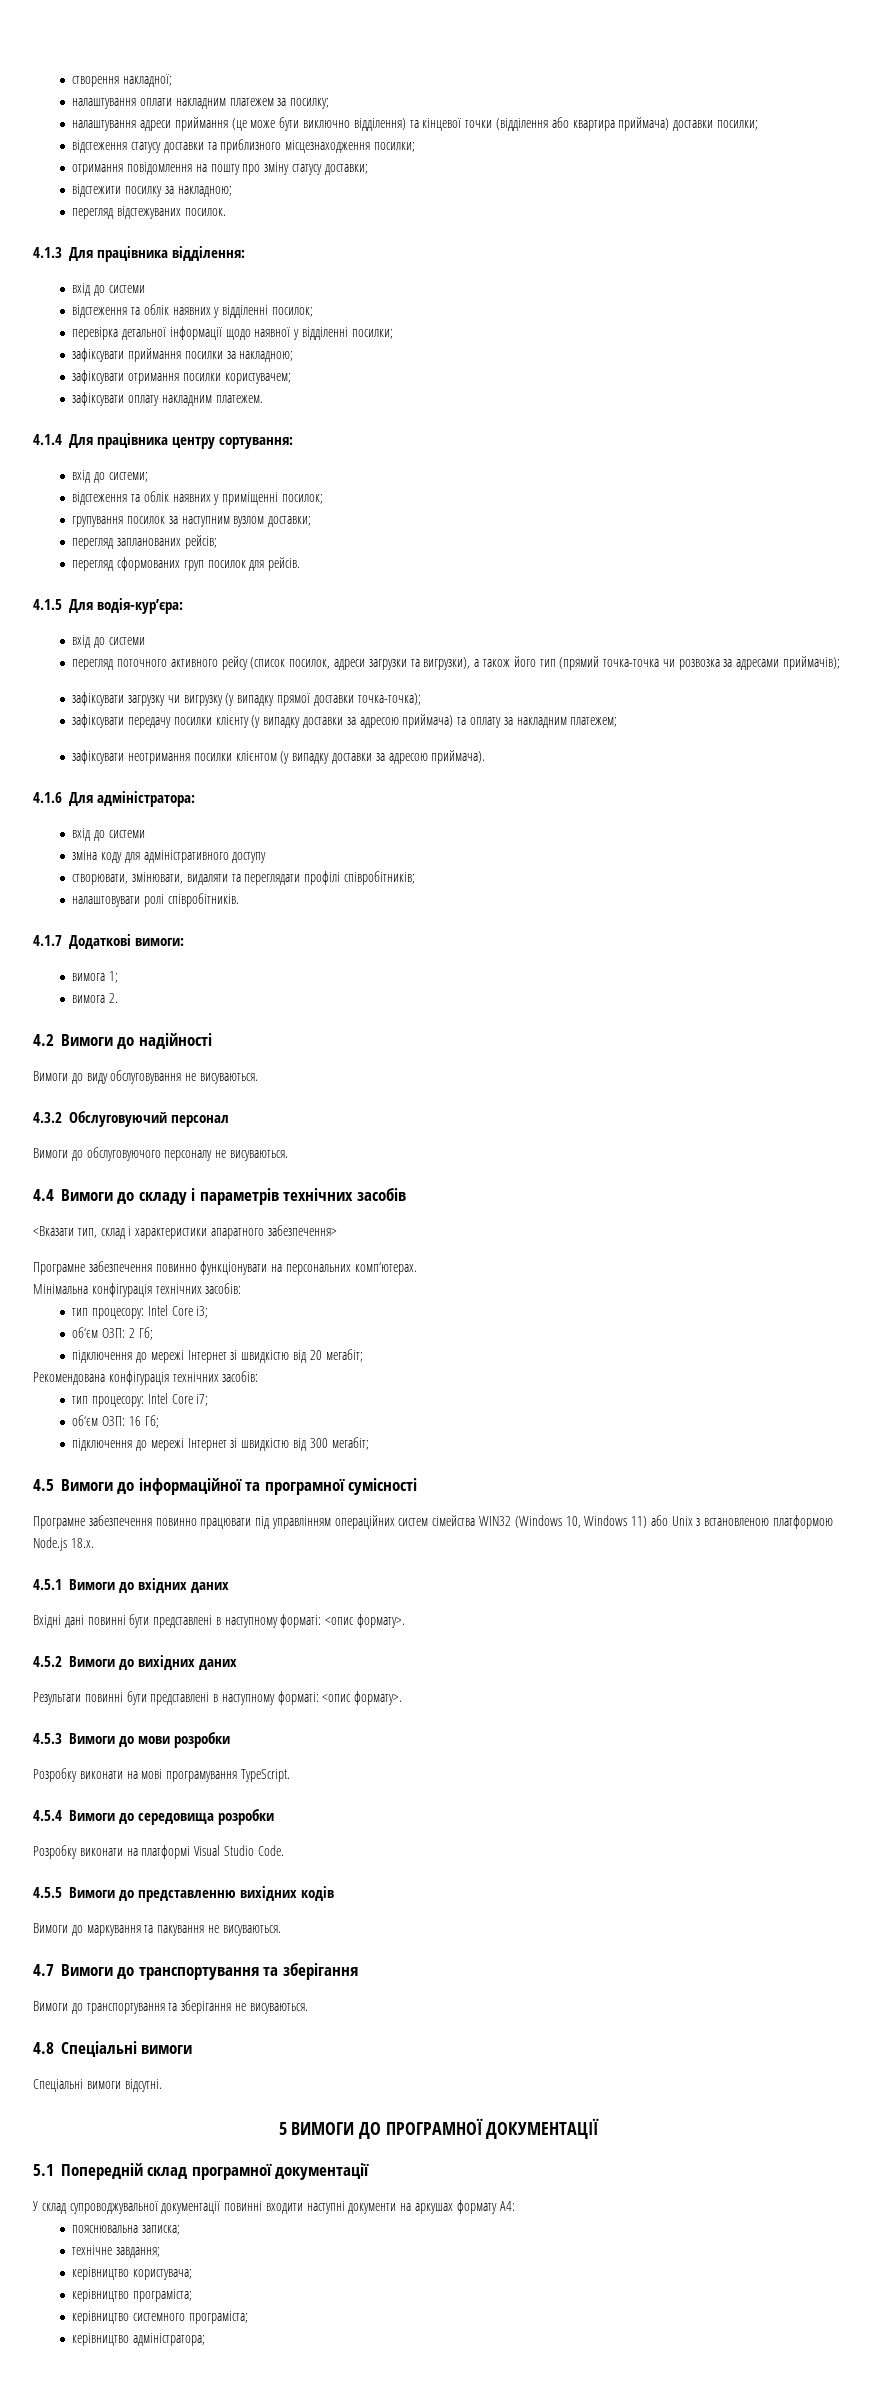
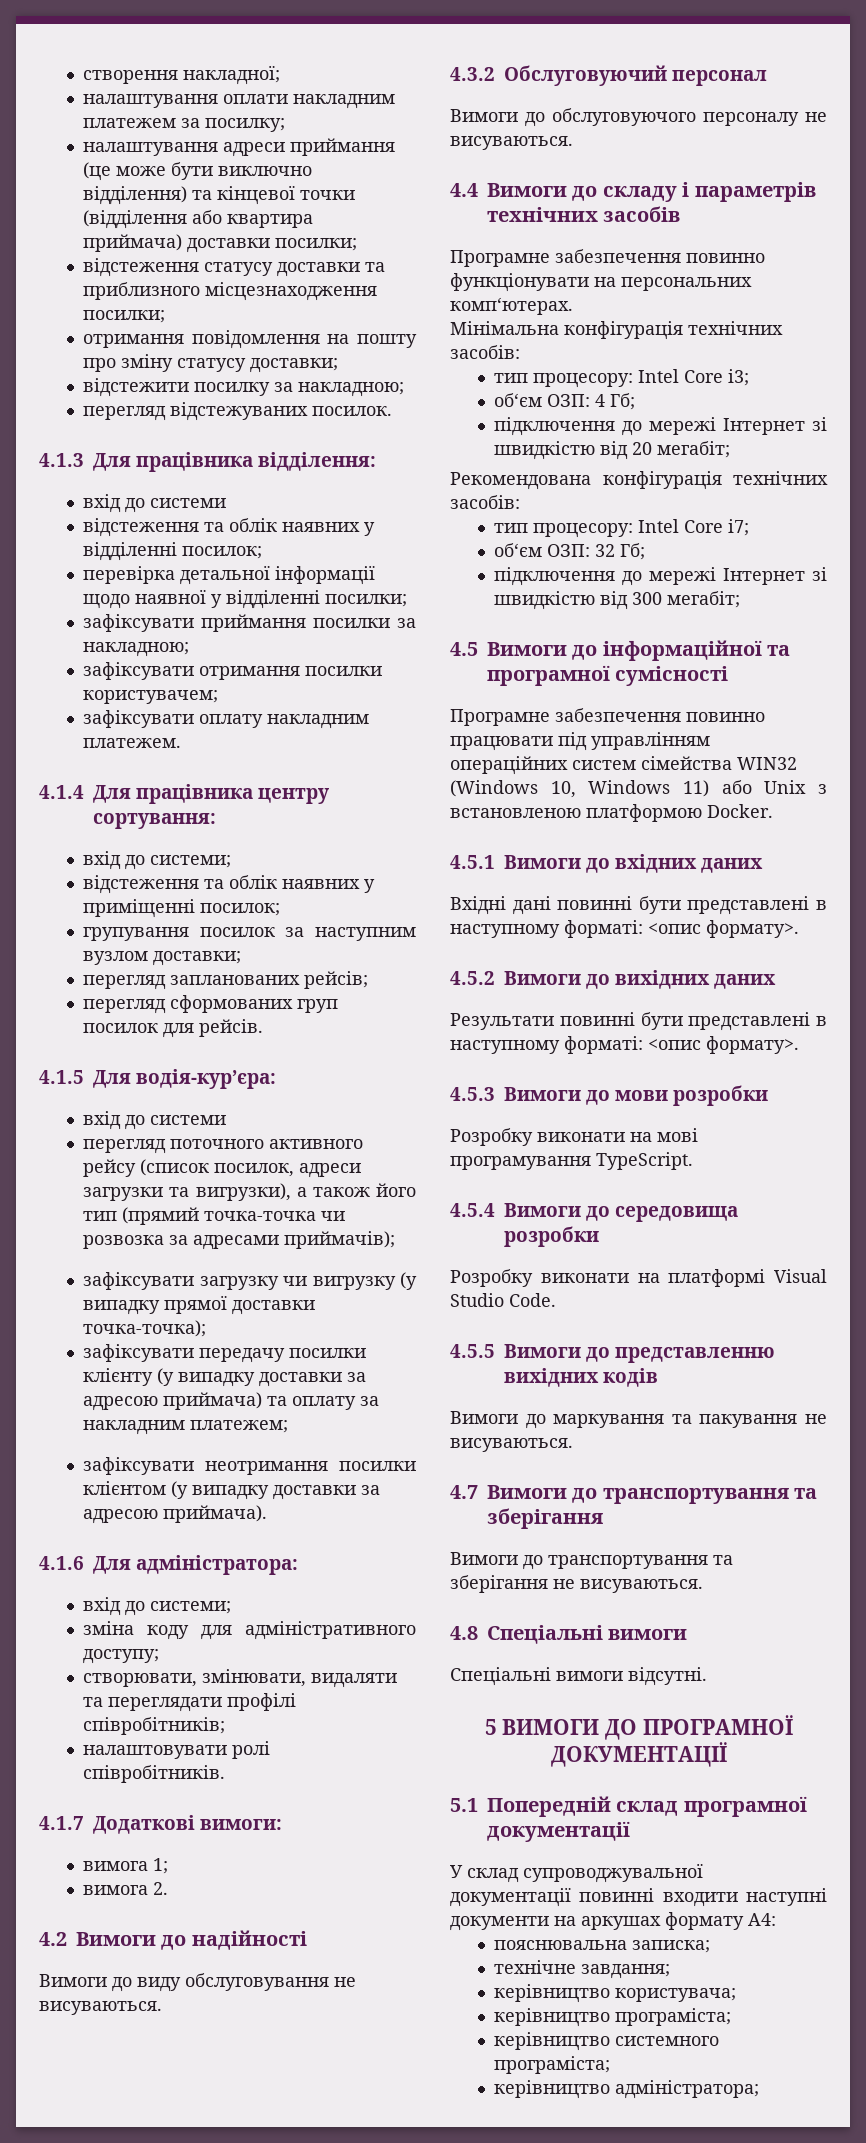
[108,830,145,838] системи -> [150,1601,232,1614] системи;
[232,852,267,863] доступу -> [83,1649,160,1664] доступу;
[33,1225,337,1239] // <Вказати тип, склад і характеристики апаратного забезпечення> -> (681, 214) none
[128,1328,135,1338] 2 -> [595,394,606,407] 4
[128,1416,141,1426] 16 -> [595,544,616,557] 32
[33,1537,94,1551] Node.js 18.x. -> [707,804,773,818] Docker.

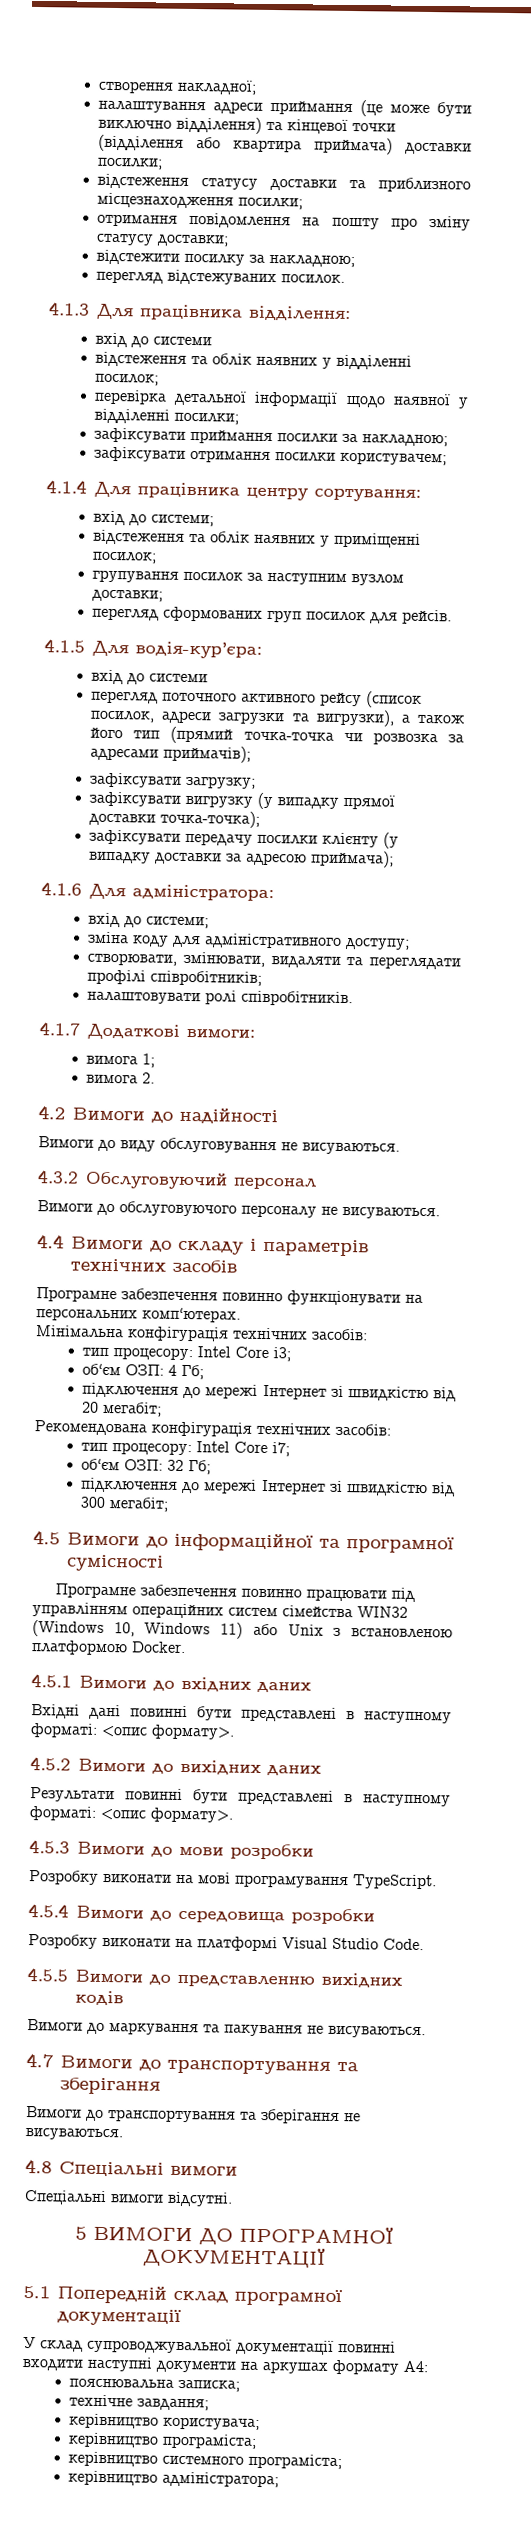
[83,94,396,109] [83,118,286,132] // налаштування оплати накладним платежем за посилку; -> (258, 87) none
[83,710,370,729] [83,738,182,748] // зафіксувати оплату накладним платежем. -> (448, 458) none
[83,971,369,990] // перегляд запланованих рейсів; -> (164, 595) none
[199,1276,308,1290] загрузку чи -> [186,775,257,789] [89,791,182,807] загрузку; // зафіксувати
[163,1392,380,1410] [83,1420,289,1435] [83,1457,416,1475] [83,1481,381,1500] [83,1505,268,1524] приймача) та оплату за накладним платежем; // зафіксувати неотримання посилки клієнтом (у випадку доставки за адресою приймача). -> [311,850,395,868] приймача);

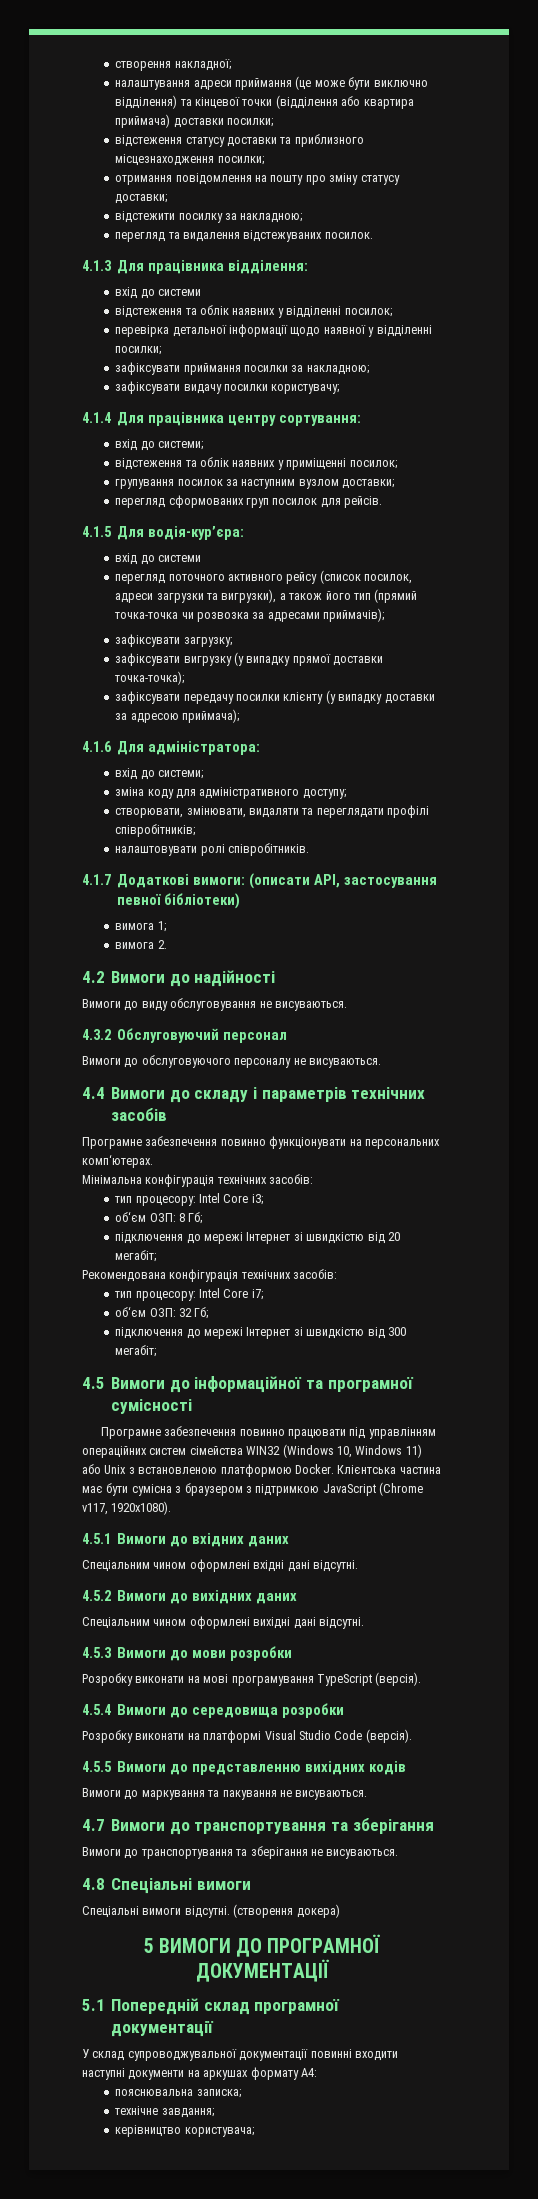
(164, 277) none -> [168,232,241,242] та видалення
[190,449,448,466] отримання посилки користувачем; -> [183,384,340,394] видачу посилки користувачу;
(255, 1033) none -> [249,873,437,889] [117,893,241,909] (описати API, застосування певної бібліотеки)
[168,1364,178,1376] 4 -> [179,1213,186,1222] 8
(186, 1647) none -> [337,1465,441,1474] [82,1482,423,1496] [82,1501,172,1515] Клієнтська частина має бути сумісна з браузером з підтримкою JavaScript (Chrome v117, 1920x1080).
[31,1704,452,1724] [30,1723,235,1740] Вхідні дані повинні бути представлені в наступному форматі: <опис формату>. -> [82,1559,358,1572] Спеціальним чином оформлені вхідні дані відсутні.
[30,1787,451,1807] [29,1806,234,1823] Результати повинні бути представлені в наступному форматі: <опис формату>. -> [82,1616,364,1629] Спеціальним чином оформлені вихідні дані відсутні.
[353,1874,437,1890] TypeScript. -> [316,1672,422,1686] TypeScript (версія).
[383,1938,424,1951] Code. -> [334,1729,412,1743] Code (версія).
(233, 2199) none -> [233,1904,340,1918] (створення докера)
[68,2432,258,2449] [68,2451,343,2470] [68,2470,280,2488] // керівництво програміста; // керівництво системного програміста; // керівництво адміністратора; -> (254, 2132) none

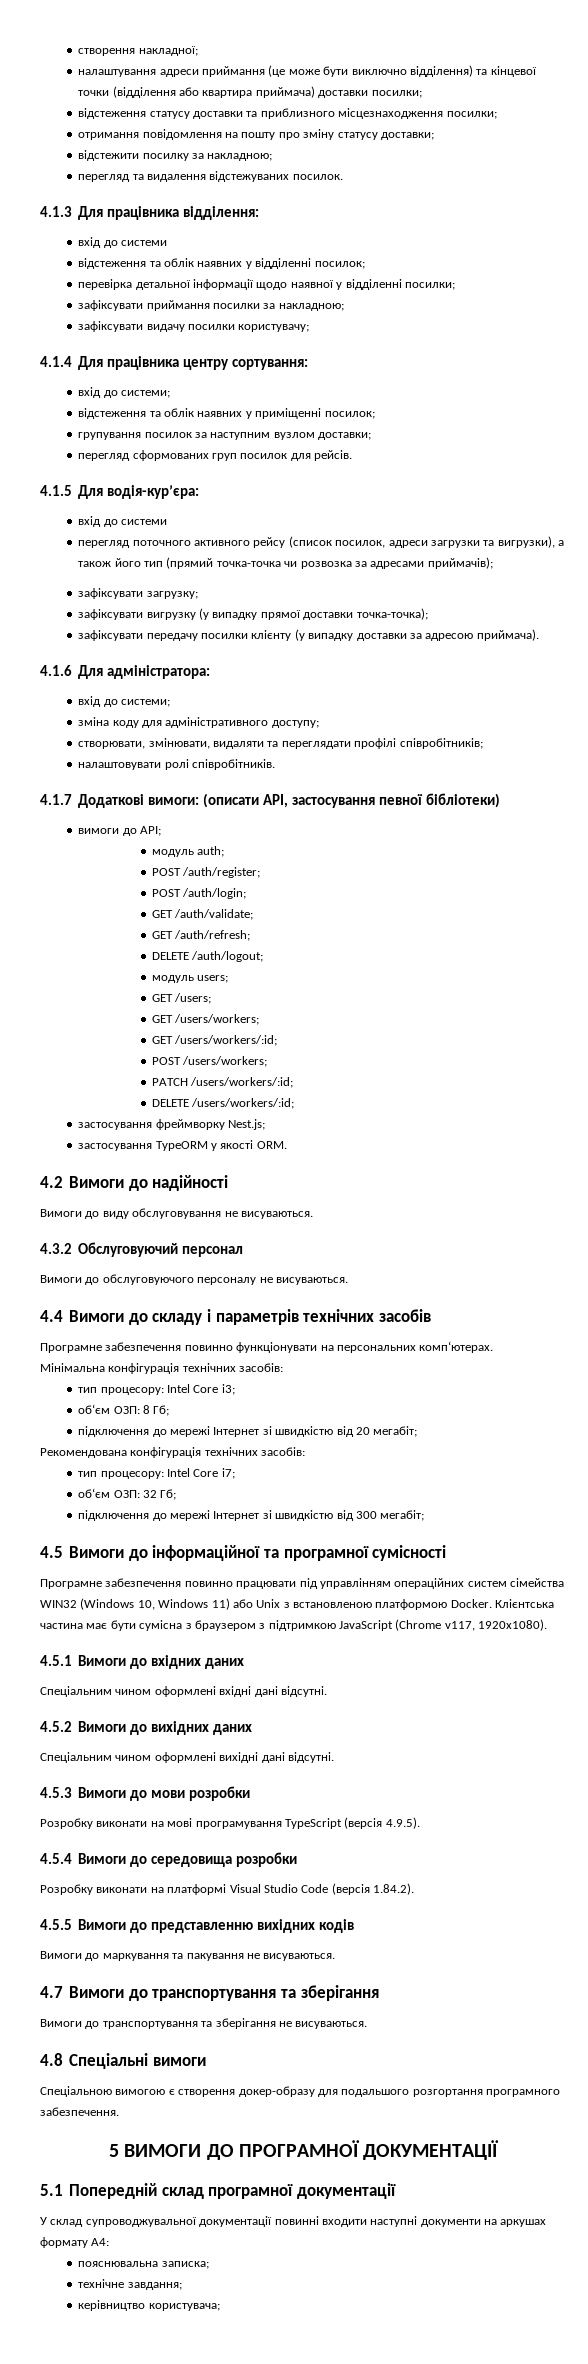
[182,709,240,723] приймача); -> [476,629,539,641] приймача).
[115,921,166,932] [115,940,167,949] вимога 1; // вимога 2. -> [78,826,162,836] [152,846,225,857] [152,867,261,878] [152,888,247,899] [152,909,254,920] [152,930,251,941] [152,951,264,962] [152,975,229,983] [152,993,212,1004] [152,1014,260,1025] [152,1035,278,1046] [152,1056,268,1067] [152,1077,294,1088] [152,1098,295,1109] [78,1119,266,1130] [78,1140,287,1151] вимоги до API; // модуль auth; // POST /auth/register; // POST /auth/login; // GET /auth/validate; // GET /auth/refresh; // DELETE /auth/logout; // модуль users; // GET /users; // GET /users/workers; // GET /users/workers/:id; // POST /users/workers; // PATCH /users/workers/:id; // DELETE /users/workers/:id; // застосування фреймворку Nest.js; // застосування TypeORM у якості ORM.
[375,1672,422,1686] (версія). -> [344,1817,420,1829] (версія 4.9.5).
[365,1729,412,1743] (версія). -> [331,1883,414,1895] (версія 1.84.2).
[82,1904,340,1918] Спеціальні вимоги відсутні. (створення докера) -> [40,2086,560,2097] [40,2107,119,2116] Спеціальною вимогою є створення докер-образу для подальшого розгортання програмного забезпечення.

